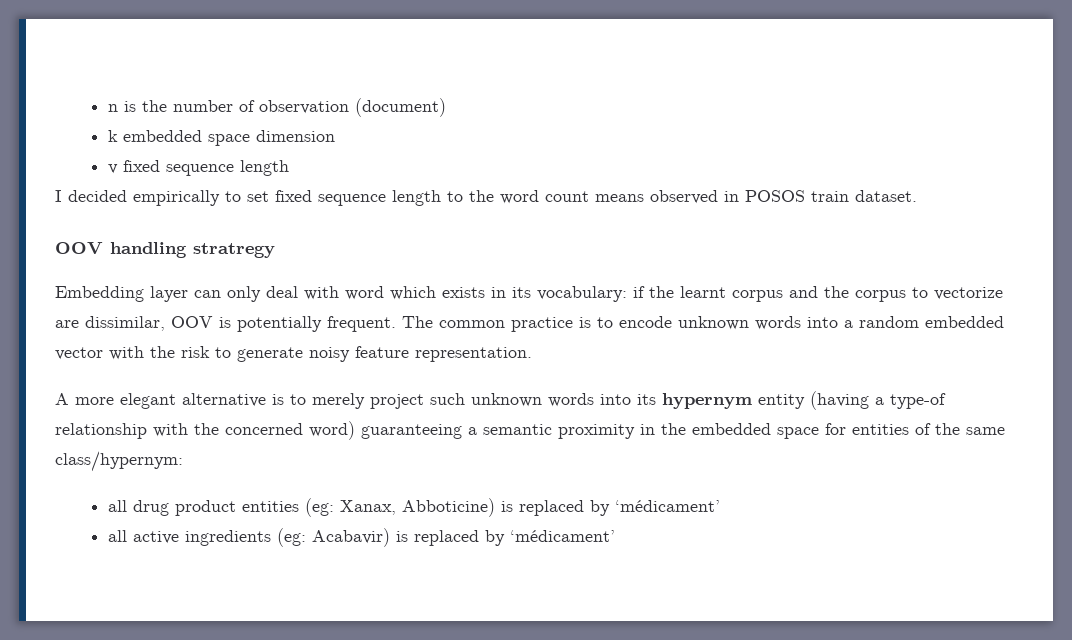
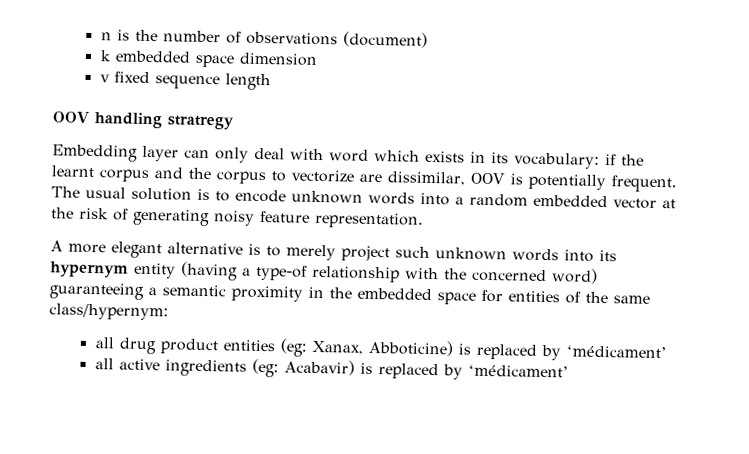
[258,100,349,114] observation -> [245,31,338,46] observations
[55,190,917,206] // I decided empirically to set fixed sequence length to the word count means observed in POSOS train dataset. -> (271, 82) none
[439,317,573,332] common practice -> [85,186,192,201] usual solution
[109,346,144,360] with -> [662,199,676,209] at
[215,347,303,362] to generate -> [113,208,210,227] of generating

